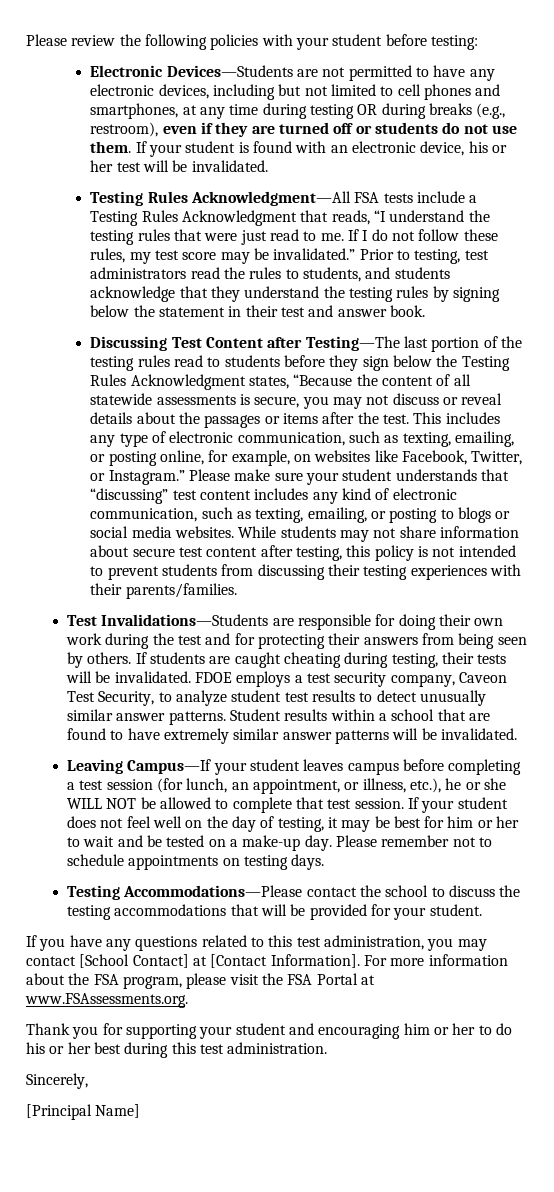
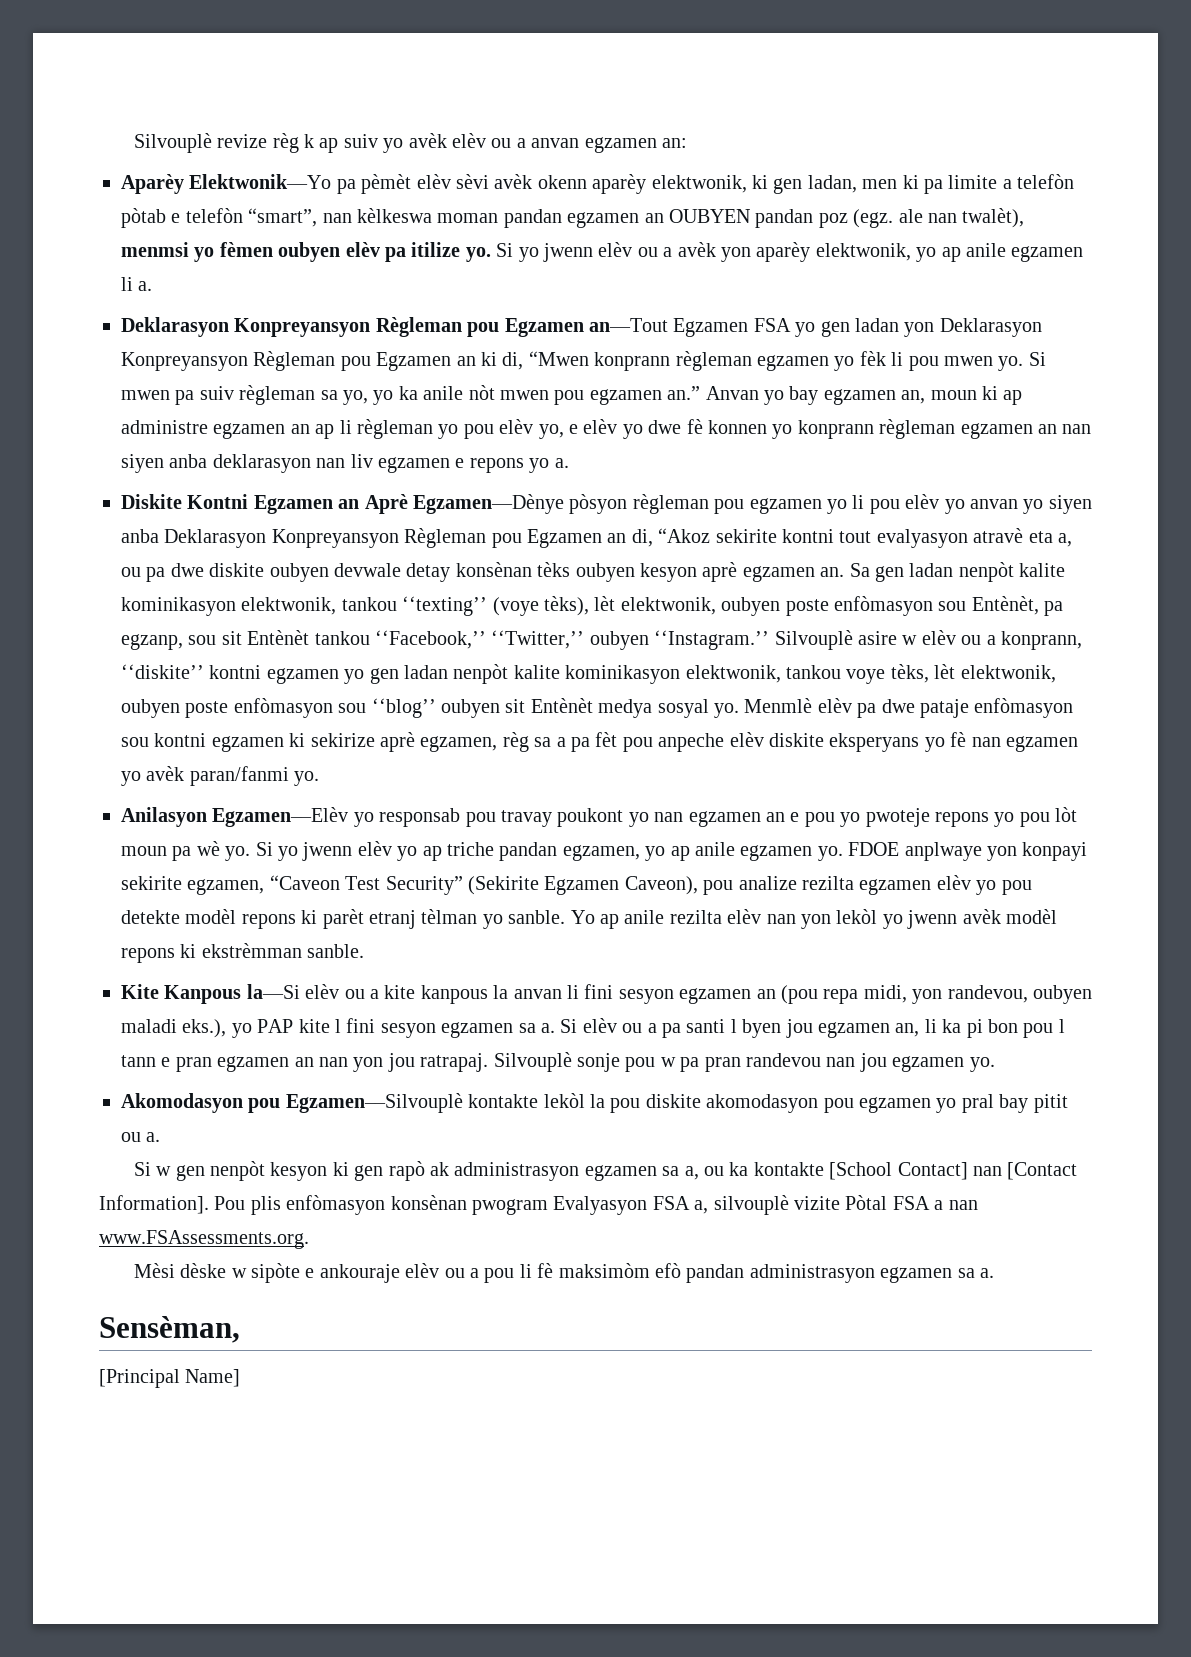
[26,34,478,50] [90,65,495,81] [90,84,501,100] [90,103,506,119] [90,122,517,137] [90,141,507,157] [90,160,268,172] [90,191,478,206] [90,210,490,226] [90,229,498,245] [90,248,489,264] [90,267,450,282] [90,286,500,302] [90,305,425,317] [90,336,522,352] [90,355,510,371] [90,374,471,390] [90,393,503,409] [90,412,500,428] [90,431,514,447] [90,450,523,466] [90,469,509,485] [90,488,457,504] [90,507,511,523] [90,526,519,542] [90,545,516,561] [90,564,521,580] [90,583,237,599] [66,614,504,630] [65,633,527,649] [66,652,507,668] [65,671,507,687] [66,690,486,706] [66,709,490,725] [66,728,517,744] [66,759,522,775] [66,778,506,794] [66,797,508,813] [66,816,520,832] [66,835,492,851] [66,854,325,870] [66,885,521,900] [66,904,482,920] [26,935,487,951] [26,956,76,966] Please review the following policies with your student before testing: // Electronic Devices—Students are not permitted to have any electronic devices, including but not limited to cell phones and smartphones, at any time during testing OR during breaks (e.g., restroom), even if they are turned off or students do not use them. If your student is found with an electronic device, his or her test will be invalidated. // Testing Rules Acknowledgment—All FSA tests include a Testing Rules Acknowledgment that reads, “I understand the testing rules that were just read to me. If I do not follow these rules, my test score may be invalidated.” Prior to testing, test administrators read the rules to students, and students acknowledge that they understand the testing rules by signing below the statement in their test and answer book. // Discussing Test Content after Testing—The last portion of the testing rules read to students before they sign below the Testing Rules Acknowledgment states, “Because the content of all statewide assessments is secure, you may not discuss or reveal details about the passages or items after the test. This includes any type of electronic communication, such as texting, emailing, or posting online, for example, on websites like Facebook, Twitter, or Instagram.” Please make sure your student understands that “discussing” test content includes any kind of electronic communication, such as texting, emailing, or posting to blogs or social media websites. While students may not share information about secure test content after testing, this policy is not intended to prevent students from discussing their testing experiences with their parents/families. // Test Invalidations—Students are responsible for doing their own work during the test and for protecting their answers from being seen by others. If students are caught cheating during testing, their tests will be invalidated. FDOE employs a test security company, Caveon Test Security, to analyze student test results to detect unusually similar answer patterns. Student results within a school that are found to have extremely similar answer patterns will be invalidated. // Leaving Campus—If your student leaves campus before completing a test session (for lunch, an appointment, or illness, etc.), he or she WILL NOT be allowed to complete that test session. If your student does not feel well on the day of testing, it may be best for him or her to wait and be tested on a make-up day. Please remember not to schedule appointments on testing days. // Testing Accommodations—Please contact the school to discuss the testing accommodations that will be provided for your student. // If you have any questions related to this test administration, you may contact -> [133,133,687,153] [121,174,1075,194] [121,208,1025,228] [121,242,1084,262] [121,277,153,291] [121,317,1042,337] [121,351,1046,371] [121,385,1023,405] [121,419,1092,439] [121,454,569,473] [121,494,1092,514] [121,528,1072,548] [121,562,1066,582] [121,596,1064,616] [121,630,1082,650] [121,664,1056,684] [121,698,1074,718] [121,732,1078,752] [121,766,320,786] [121,807,1078,827] [121,841,1088,861] [121,875,1032,895] [121,909,1057,929] [121,943,365,963] [121,984,1092,1004] [121,1018,1065,1038] [121,1052,995,1072] [121,1093,1068,1113] [121,1132,161,1142] [133,1161,824,1181] Silvouplè revize règ k ap suiv yo avèk elèv ou a anvan egzamen an: // Aparèy Elektwonik—Yo pa pèmèt elèv sèvi avèk okenn aparèy elektwonik, ki gen ladan, men ki pa limite a telefòn pòtab e telefòn “smart”, nan kèlkeswa moman pandan egzamen an OUBYEN pandan poz (egz. ale nan twalèt), menmsi yo fèmen oubyen elèv pa itilize yo. Si yo jwenn elèv ou a avèk yon aparèy elektwonik, yo ap anile egzamen li a. // Deklarasyon Konpreyansyon Règleman pou Egzamen an—Tout Egzamen FSA yo gen ladan yon Deklarasyon Konpreyansyon Règleman pou Egzamen an ki di, “Mwen konprann règleman egzamen yo fèk li pou mwen yo. Si mwen pa suiv règleman sa yo, yo ka anile nòt mwen pou egzamen an.” Anvan yo bay egzamen an, moun ki ap administre egzamen an ap li règleman yo pou elèv yo, e elèv yo dwe fè konnen yo konprann règleman egzamen an nan siyen anba deklarasyon nan liv egzamen e repons yo a. // Diskite Kontni Egzamen an Aprè Egzamen—Dènye pòsyon règleman pou egzamen yo li pou elèv yo anvan yo siyen anba Deklarasyon Konpreyansyon Règleman pou Egzamen an di, “Akoz sekirite kontni tout evalyasyon atravè eta a, ou pa dwe diskite oubyen devwale detay konsènan tèks oubyen kesyon aprè egzamen an. Sa gen ladan nenpòt kalite kominikasyon elektwonik, tankou ‘‘texting’’ (voye tèks), lèt elektwonik, oubyen poste enfòmasyon sou Entènèt, pa egzanp, sou sit Entènèt tankou ‘‘Facebook,’’ ‘‘Twitter,’’ oubyen ‘‘Instagram.’’ Silvouplè asire w elèv ou a konprann, ‘‘diskite’’ kontni egzamen yo gen ladan nenpòt kalite kominikasyon elektwonik, tankou voye tèks, lèt elektwonik, oubyen poste enfòmasyon sou ‘‘blog’’ oubyen sit Entènèt medya sosyal yo. Menmlè elèv pa dwe pataje enfòmasyon sou kontni egzamen ki sekirize aprè egzamen, règ sa a pa fèt pou anpeche elèv diskite eksperyans yo fè nan egzamen yo avèk paran/fanmi yo. // Anilasyon Egzamen––Elèv yo responsab pou travay poukont yo nan egzamen an e pou yo pwoteje repons yo pou lòt moun pa wè yo. Si yo jwenn elèv yo ap triche pandan egzamen, yo ap anile egzamen yo. FDOE anplwaye yon konpayi sekirite egzamen, “Caveon Test Security” (Sekirite Egzamen Caveon), pou analize rezilta egzamen elèv yo pou detekte modèl repons ki parèt etranj tèlman yo sanble. Yo ap anile rezilta elèv nan yon lekòl yo jwenn avèk modèl repons ki ekstrèmman sanble. // Kite Kanpous la—Si elèv ou a kite kanpous la anvan li fini sesyon egzamen an (pou repa midi, yon randevou, oubyen maladi eks.), yo PAP kite l fini sesyon egzamen sa a. Si elèv ou a pa santi l byen jou egzamen an, li ka pi bon pou l tann e pran egzamen an nan yon jou ratrapaj. Silvouplè sonje pou w pa pran randevou nan jou egzamen yo. // Akomodasyon pou Egzamen––Silvouplè kontakte lekòl la pou diskite akomodasyon pou egzamen yo pral bay pitit ou a. // Si w gen nenpòt kesyon ki gen rapò ak administrasyon egzamen sa a, ou ka kontakte
[192,956,207,966] at -> [972,1166,1002,1176] nan
[363,954,508,966] [26,973,375,989] [25,993,188,1008] [26,1023,512,1039] [26,1042,328,1058] [26,1073,88,1089] For more information about the FSA program, please visit the FSA Portal at www.FSAssessments.org. // Thank you for supporting your student and encouraging him or her to do his or her best during this test administration. // Sincerely, -> [214,1195,978,1215] [99,1230,309,1249] [133,1263,994,1283] [99,1316,240,1343] Pou plis enfòmasyon konsènan pwogram Evalyasyon FSA a, silvouplè vizite Pòtal FSA a nan www.FSAssessments.org. // Mèsi dèske w sipòte e ankouraje elèv ou a pou li fè maksimòm efò pandan administrasyon egzamen sa a. // Sensèman,

